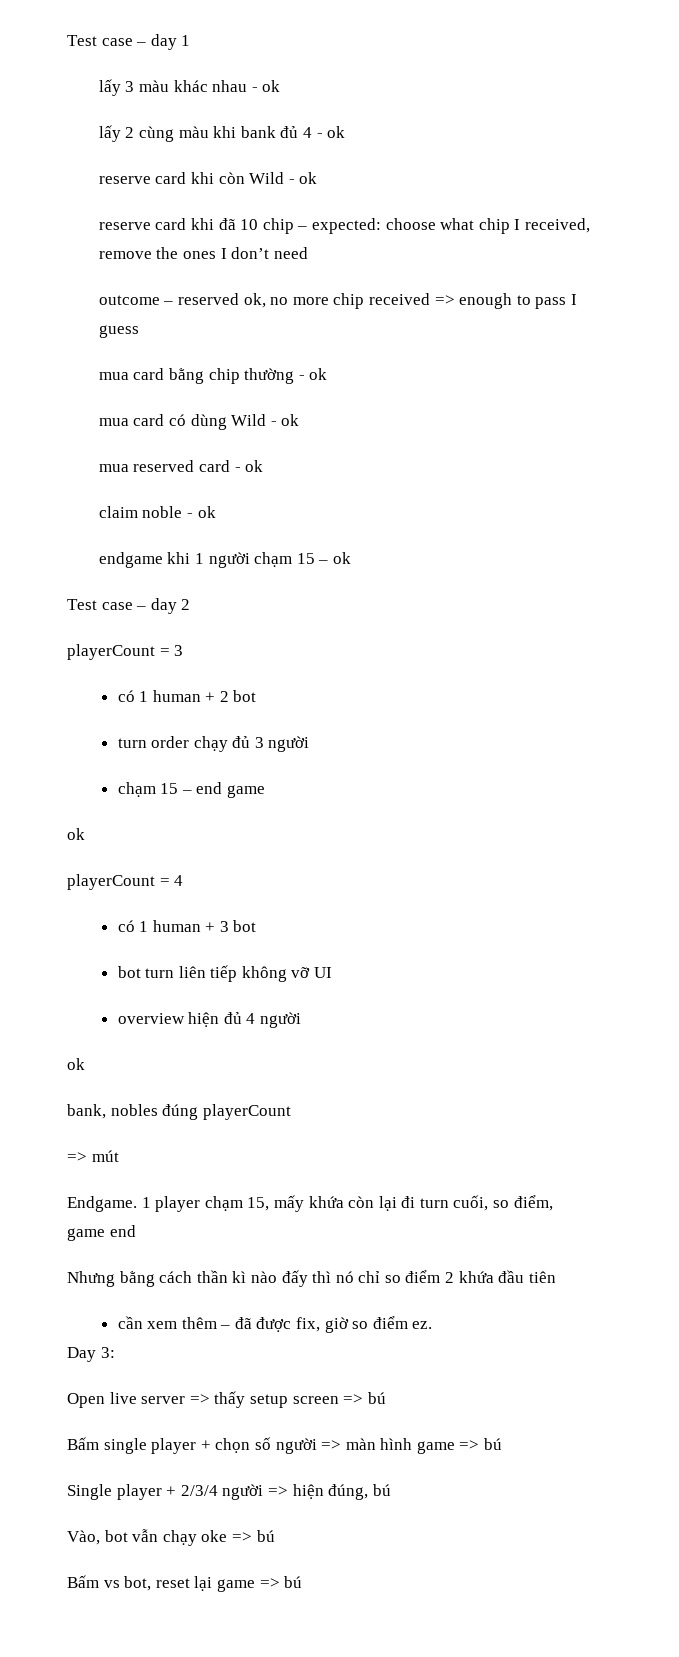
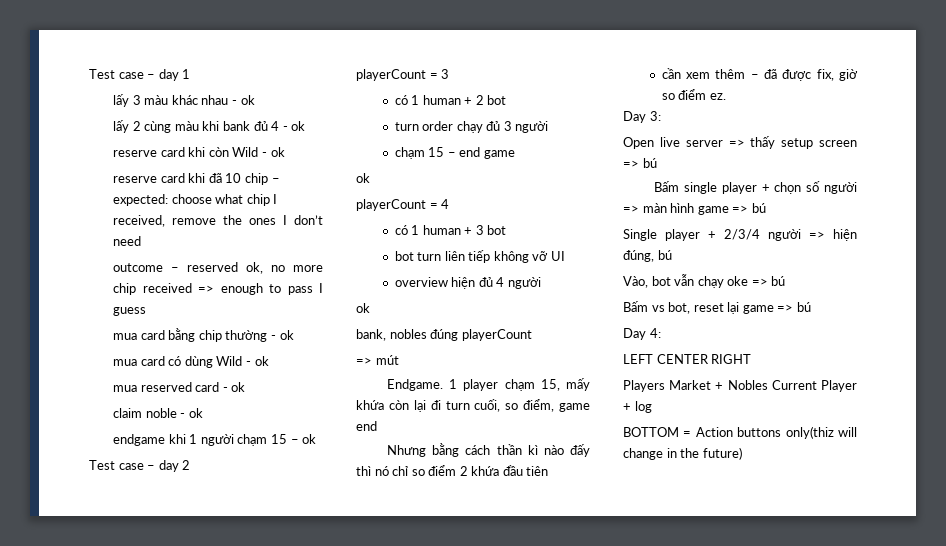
(303, 1582) none -> [623,328,661,340] [623,354,752,364] [623,380,857,392] [623,401,652,413] [623,426,857,439] [623,447,742,460] // Day 4: // LEFT CENTER RIGHT // Players Market + Nobles Current Player + log // BOTTOM = Action buttons only(thiz will change in the future)

